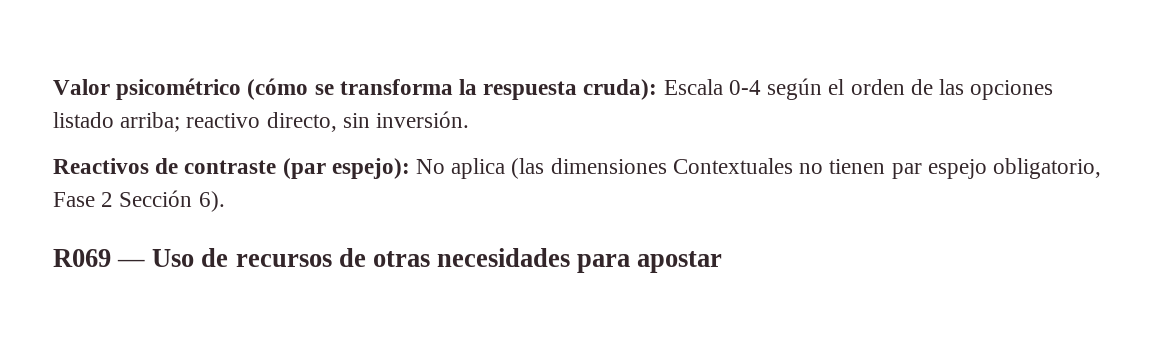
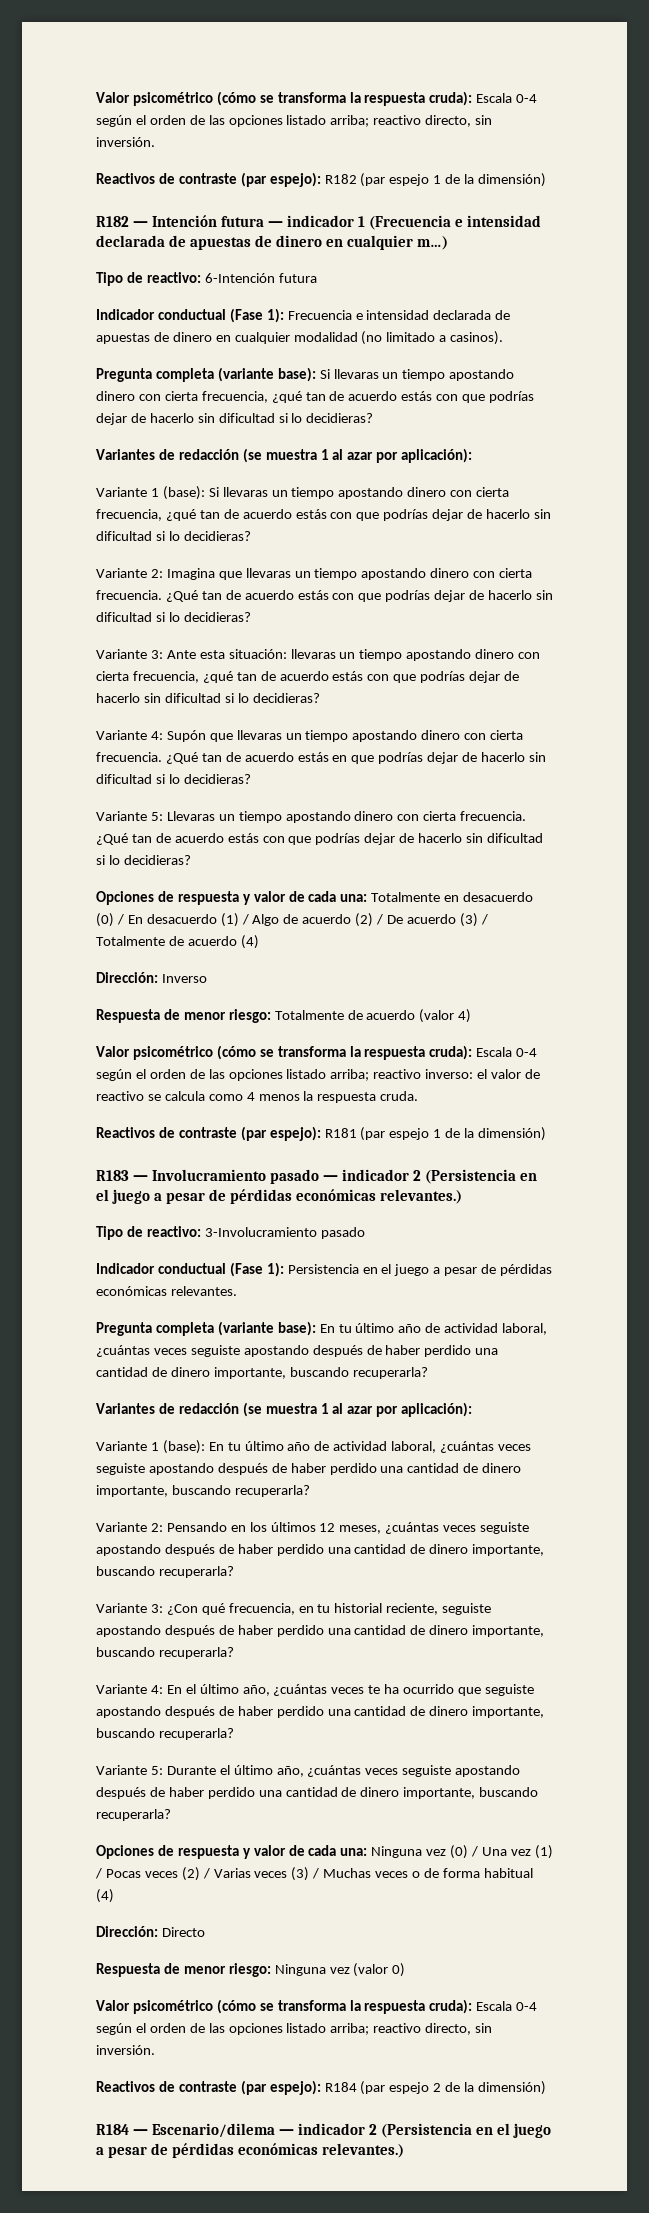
[416,158,1101,179] [53,190,225,212] [53,248,723,273] No aplica (las dimensiones Contextuales no tienen par espejo obligatorio, Fase 2 Sección 6). // R069 — Uso de recursos de otras necesidades para apostar -> [324,173,547,187] [96,215,542,230] [96,235,449,250] [96,272,317,286] [96,308,511,323] [96,331,504,345] [96,367,515,382] [96,391,535,403] [96,413,374,425] [96,448,473,463] [96,486,510,500] [96,509,551,521] [96,531,251,541] [96,568,533,580] [96,590,553,602] [96,612,251,622] [96,649,541,661] [96,671,520,683] [96,693,320,703] [96,730,524,742] [96,752,546,764] [96,774,251,784] [96,811,527,823] [96,833,543,845] [96,855,191,865] [96,891,534,905] [96,913,488,927] [96,935,259,949] [96,972,207,983] [96,1009,472,1023] [96,1045,538,1060] [96,1069,540,1081] [96,1091,419,1103] [96,1126,547,1141] [96,1169,538,1184] [96,1189,463,1204] [96,1226,365,1240] [96,1262,553,1277] [96,1286,237,1296] [96,1321,548,1336] [96,1345,499,1357] [96,1367,428,1379] [96,1402,473,1417] [96,1440,532,1454] [96,1463,522,1475] [96,1485,310,1497] [96,1522,530,1534] [96,1544,545,1556] [96,1566,234,1578] [96,1603,492,1615] [96,1625,545,1637] [96,1647,234,1659] [96,1684,534,1696] [96,1706,545,1718] [96,1728,234,1740] [96,1765,521,1777] [96,1787,539,1799] [96,1809,171,1821] [96,1845,553,1859] [95,1867,533,1881] [96,1889,114,1903] [96,1926,205,1937] [96,1963,406,1977] [96,1999,538,2014] [96,2023,493,2035] [96,2045,155,2055] [96,2080,547,2095] [96,2123,552,2138] [96,2143,405,2158] R182 (par espejo 1 de la dimensión) // R182 — Intención futura — indicador 1 (Frecuencia e intensidad declarada de apuestas de dinero en cualquier m…) // Tipo de reactivo: 6-Intención futura // Indicador conductual (Fase 1): Frecuencia e intensidad declarada de apuestas de dinero en cualquier modalidad (no limitado a casinos). // Pregunta completa (variante base): Si llevaras un tiempo apostando dinero con cierta frecuencia, ¿qué tan de acuerdo estás con que podrías dejar de hacerlo sin dificultad si lo decidieras? // Variantes de redacción (se muestra 1 al azar por aplicación): // Variante 1 (base): Si llevaras un tiempo apostando dinero con cierta frecuencia, ¿qué tan de acuerdo estás con que podrías dejar de hacerlo sin dificultad si lo decidieras? // Variante 2: Imagina que llevaras un tiempo apostando dinero con cierta frecuencia. ¿Qué tan de acuerdo estás con que podrías dejar de hacerlo sin dificultad si lo decidieras? // Variante 3: Ante esta situación: llevaras un tiempo apostando dinero con cierta frecuencia, ¿qué tan de acuerdo estás con que podrías dejar de hacerlo sin dificultad si lo decidieras? // Variante 4: Supón que llevaras un tiempo apostando dinero con cierta frecuencia. ¿Qué tan de acuerdo estás en que podrías dejar de hacerlo sin dificultad si lo decidieras? // Variante 5: Llevaras un tiempo apostando dinero con cierta frecuencia. ¿Qué tan de acuerdo estás con que podrías dejar de hacerlo sin dificultad si lo decidieras? // Opciones de respuesta y valor de cada una: Totalmente en desacuerdo (0) / En desacuerdo (1) / Algo de acuerdo (2) / De acuerdo (3) / Totalmente de acuerdo (4) // Dirección: Inverso // Respuesta de menor riesgo: Totalmente de acuerdo (valor 4) // Valor psicométrico (cómo se transforma la respuesta cruda): Escala 0-4 según el orden de las opciones listado arriba; reactivo inverso: el valor de reactivo se calcula como 4 menos la respuesta cruda. // Reactivos de contraste (par espejo): R181 (par espejo 1 de la dimensión) // R183 — Involucramiento pasado — indicador 2 (Persistencia en el juego a pesar de pérdidas económicas relevantes.) // Tipo de reactivo: 3-Involucramiento pasado // Indicador conductual (Fase 1): Persistencia en el juego a pesar de pérdidas económicas relevantes. // Pregunta completa (variante base): En tu último año de actividad laboral, ¿cuántas veces seguiste apostando después de haber perdido una cantidad de dinero importante, buscando recuperarla? // Variantes de redacción (se muestra 1 al azar por aplicación): // Variante 1 (base): En tu último año de actividad laboral, ¿cuántas veces seguiste apostando después de haber perdido una cantidad de dinero importante, buscando recuperarla? // Variante 2: Pensando en los últimos 12 meses, ¿cuántas veces seguiste apostando después de haber perdido una cantidad de dinero importante, buscando recuperarla? // Variante 3: ¿Con qué frecuencia, en tu historial reciente, seguiste apostando después de haber perdido una cantidad de dinero importante, buscando recuperarla? // Variante 4: En el último año, ¿cuántas veces te ha ocurrido que seguiste apostando después de haber perdido una cantidad de dinero importante, buscando recuperarla? // Variante 5: Durante el último año, ¿cuántas veces seguiste apostando después de haber perdido una cantidad de dinero importante, buscando recuperarla? // Opciones de respuesta y valor de cada una: Ninguna vez (0) / Una vez (1) / Pocas veces (2) / Varias veces (3) / Muchas veces o de forma habitual (4) // Dirección: Directo // Respuesta de menor riesgo: Ninguna vez (valor 0) // Valor psicométrico (cómo se transforma la respuesta cruda): Escala 0-4 según el orden de las opciones listado arriba; reactivo directo, sin inversión. // Reactivos de contraste (par espejo): R184 (par espejo 2 de la dimensión) // R184 — Escenario/dilema — indicador 2 (Persistencia en el juego a pesar de pérdidas económicas relevantes.)

